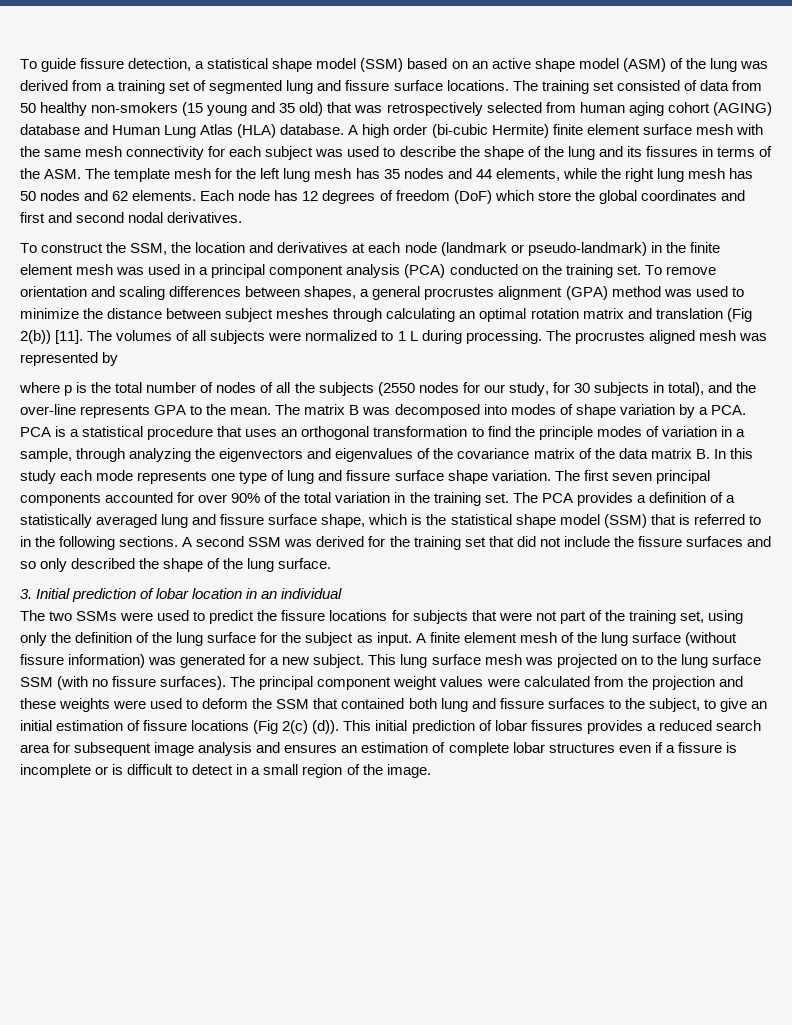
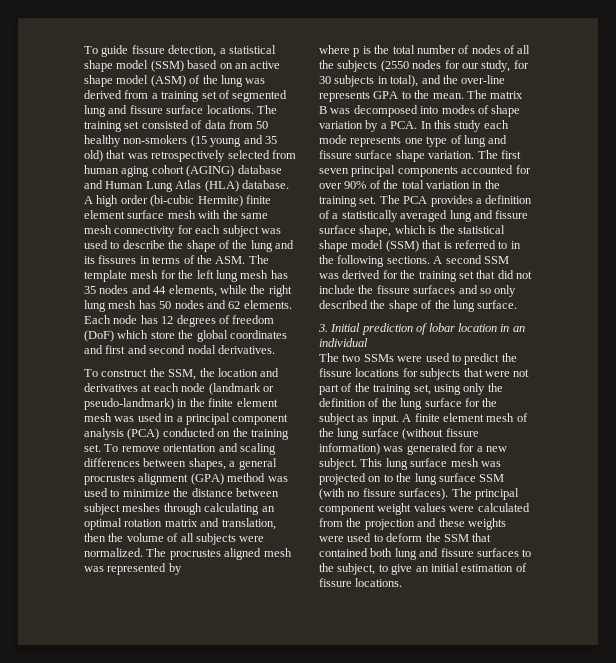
[655,308,752,322] [20,330,542,344] translation (Fig 2(b)) [11]. The volumes of all subjects were normalized to 1 L during processing. -> [221,518,276,530] [84,533,265,545] [84,548,143,557] translation, then the volume of all subjects were normalized.
[20,426,745,440] [20,448,710,462] PCA is a statistical procedure that uses an orthogonal transformation to find the principle modes of variation in a sample, through analyzing the eigenvectors and eigenvalues of the covariance matrix of the data matrix B. -> (418, 125) none
[191,720,761,734] [20,742,737,756] [20,764,431,778] locations (Fig 2(c) (d)). This initial prediction of lobar fissures provides a reduced search area for subsequent image analysis and ensures an estimation of complete lobar structures even if a fissure is incomplete or is difficult to detect in a small region of the image. -> [355,578,403,587] locations.

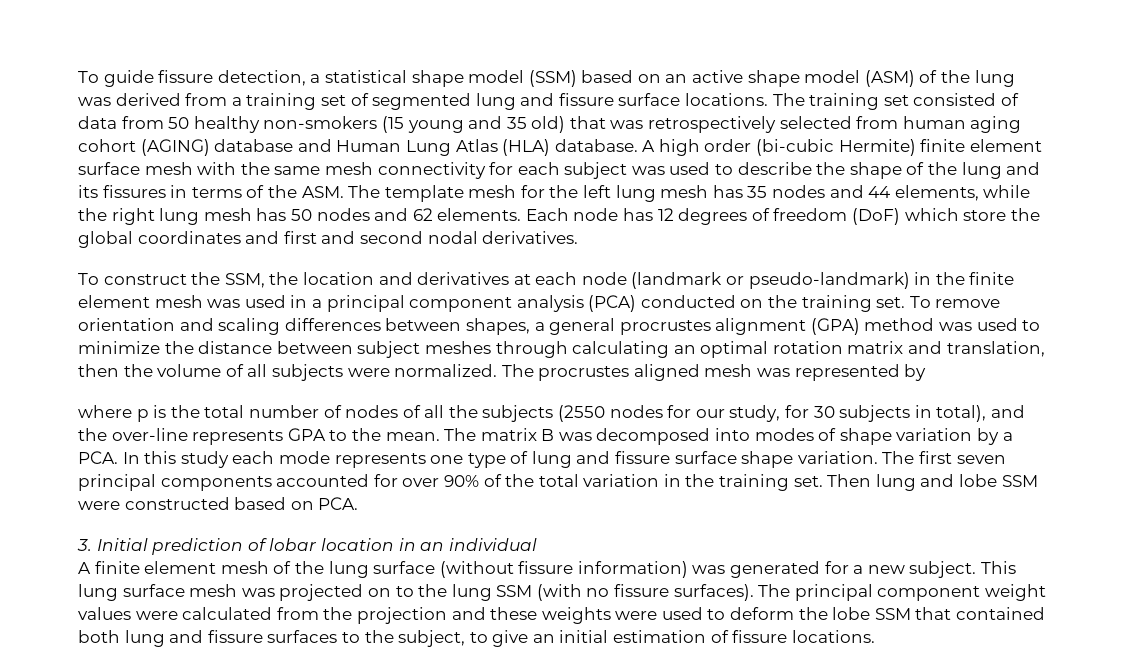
[379,195,533,207] [319,210,529,222] [319,225,505,237] [319,240,521,252] [319,255,509,267] [319,270,532,282] [319,285,517,297] [319,300,518,312] The PCA provides a definition of a statistically averaged lung and fissure surface shape, which is the statistical shape model (SSM) that is referred to in the following sections. A second SSM was derived for the training set that did not include the fissure surfaces and so only described the shape of the lung surface. -> [827,474,1038,491] [78,497,359,510] Then lung and lobe SSM were constructed based on PCA.
[319,353,517,365] [319,368,530,380] [319,383,503,395] [319,398,498,410] [319,413,399,425] The two SSMs were used to predict the fissure locations for subjects that were not part of the training set, using only the definition of the lung surface for the subject as input. -> (537, 544) none
[438,473,476,482] surface -> (492, 592) none
(441, 537) none -> [832,607,871,620] lobe

